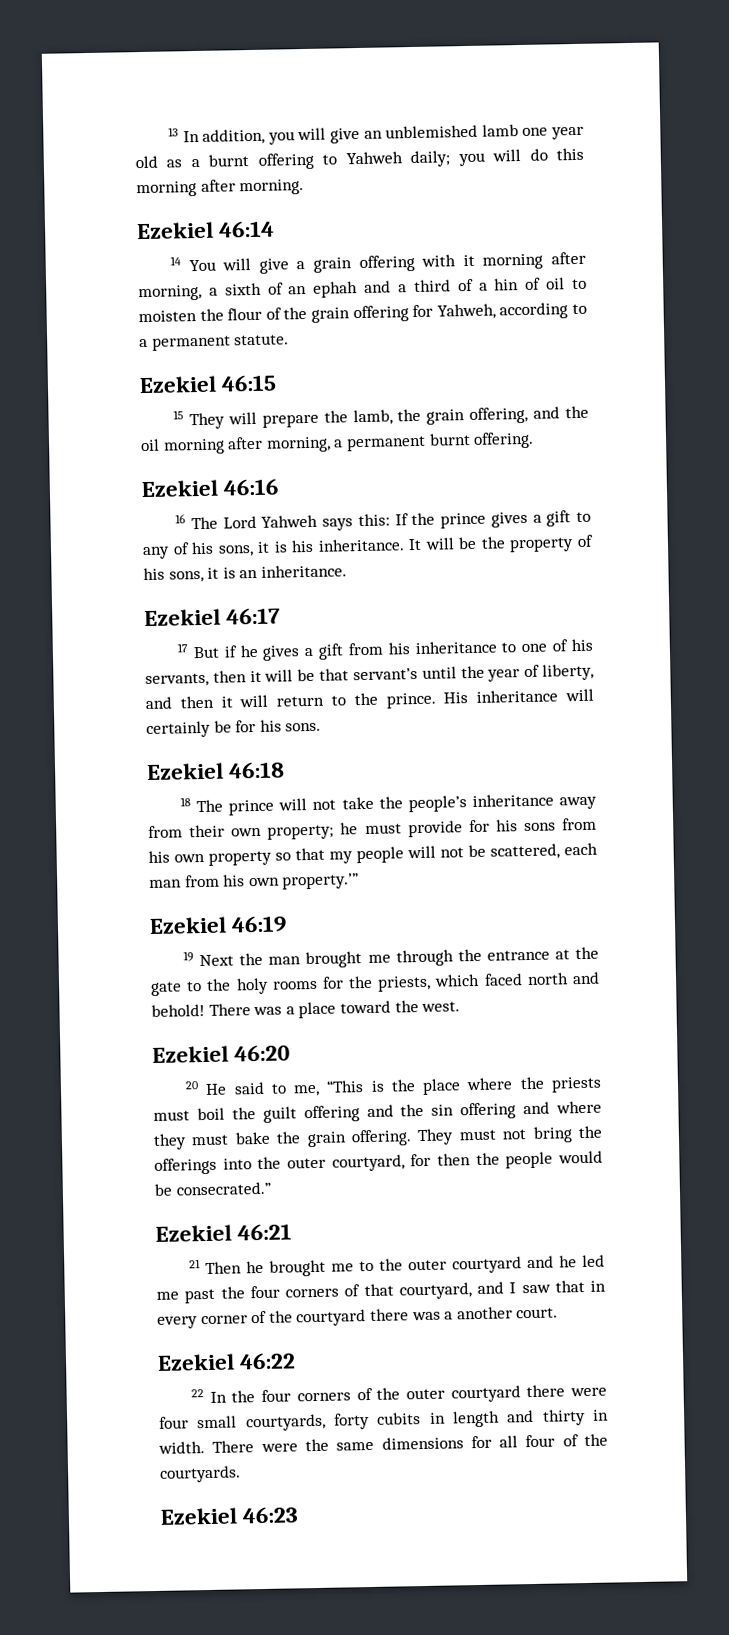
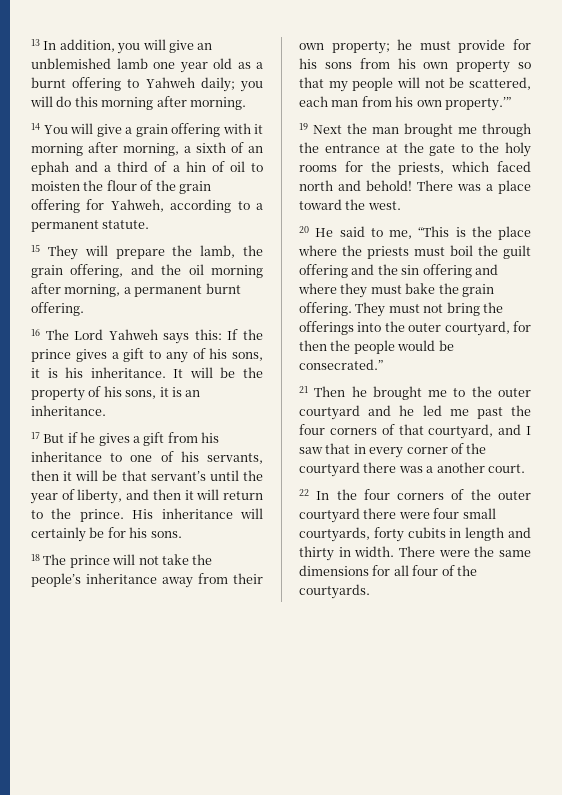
[136,220,276,240] // Ezekiel 46:14 -> (246, 103) none
[139,374,278,394] // Ezekiel 46:15 -> (150, 224) none
[141,478,280,498] // Ezekiel 46:16 -> (84, 309) none
[144,607,282,627] // Ezekiel 46:17 -> (106, 410) none
[146,761,286,781] // Ezekiel 46:18 -> (182, 534) none
[149,915,288,934] // Ezekiel 46:19 -> (511, 104) none
[152,1044,291,1063] // Ezekiel 46:20 -> (401, 205) none
[155,1223,293,1242] // Ezekiel 46:21 -> (383, 364) none
[157,1352,297,1371] // Ezekiel 46:22 -> (525, 468) none
[160,1506,300,1525] // Ezekiel 46:23 -> (370, 591) none

